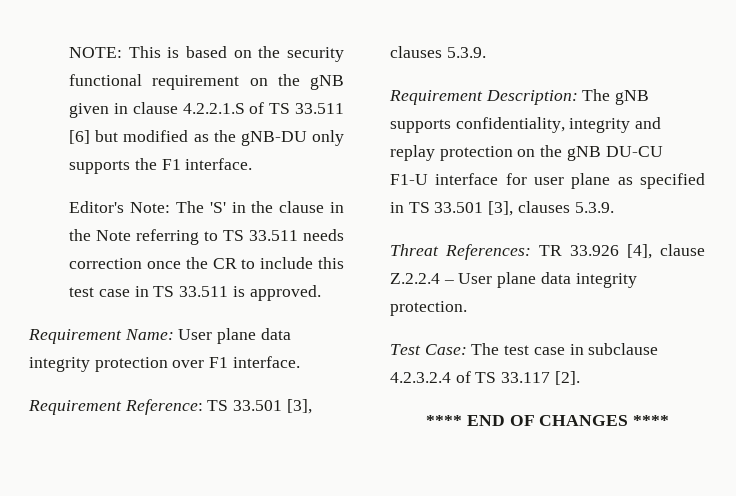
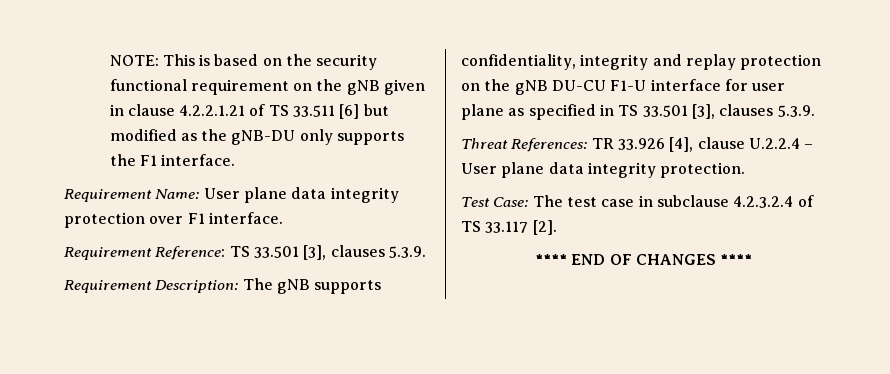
[182,103,245,114] 4.2.2.1.S -> [179,105,246,116] 4.2.2.1.21
[69,201,345,213] [69,229,344,245] [69,257,344,269] [69,285,321,301] // Editor's Note: The 'S' in the clause in the Note referring to TS 33.511 needs correction once the CR to include this test case in TS 33.511 is approved. -> (236, 160) none
[390,273,440,284] Z.2.2.4 -> [748,138,800,149] U.2.2.4

